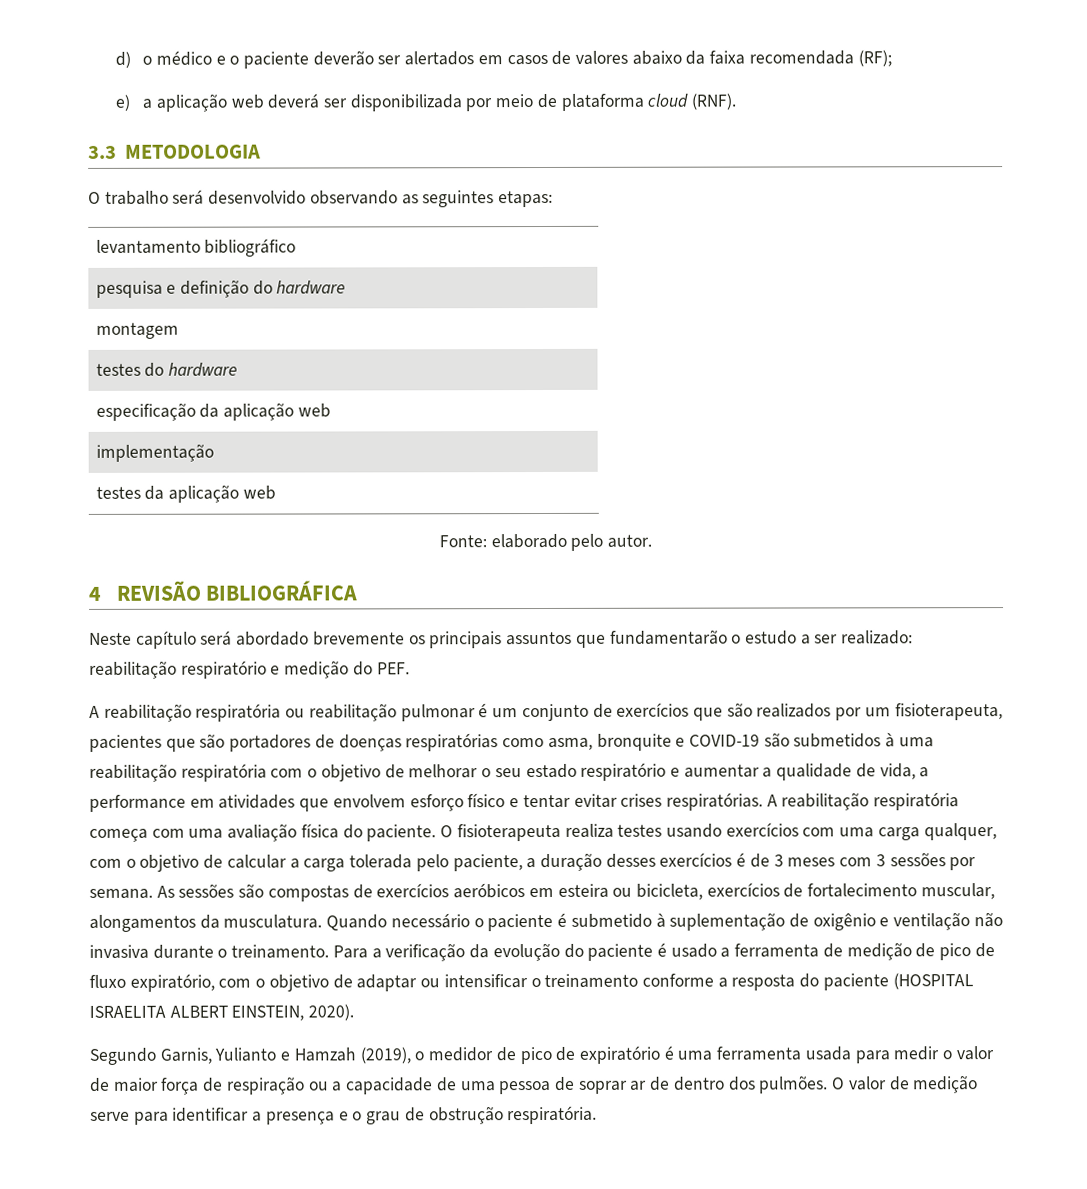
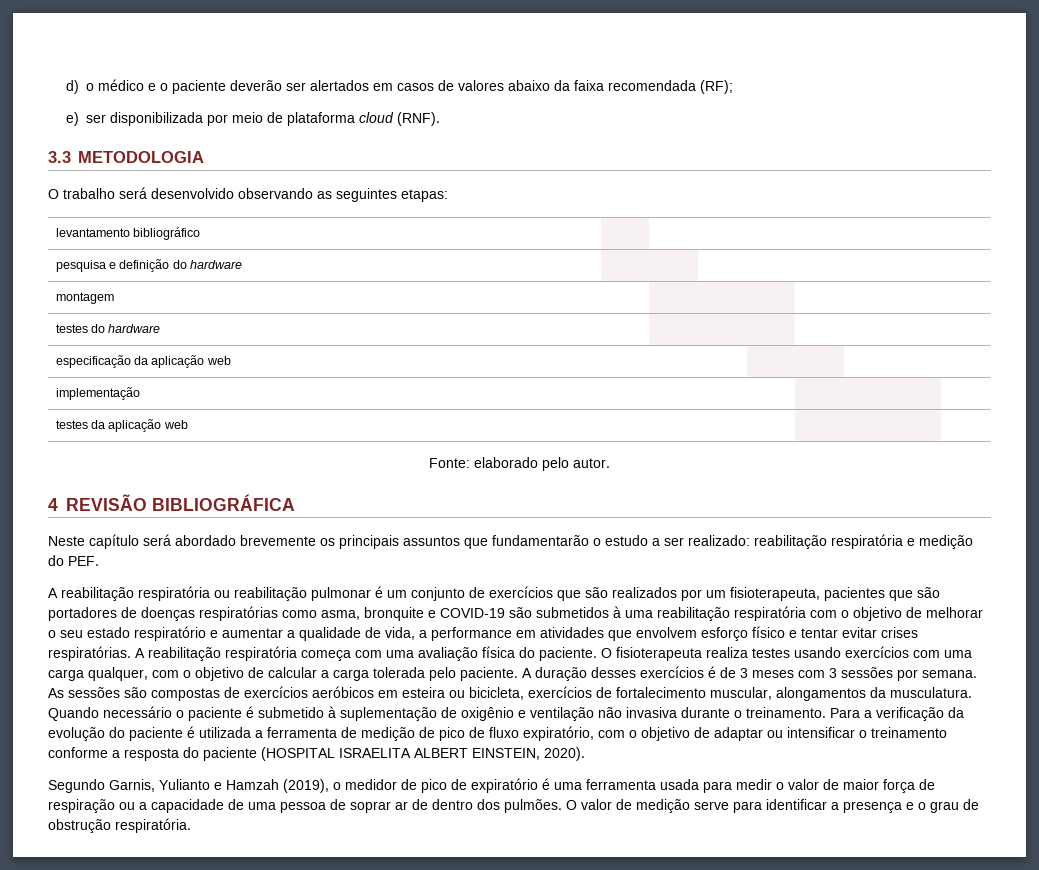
[142,93,320,112] a aplicação web deverá -> (80, 119) none
[180,660,267,679] respiratório -> [831,534,903,549] respiratória
[452,854,537,872] paciente, a -> [460,667,532,681] paciente. A
[670,943,717,958] usado -> [199,727,251,738] utilizada

